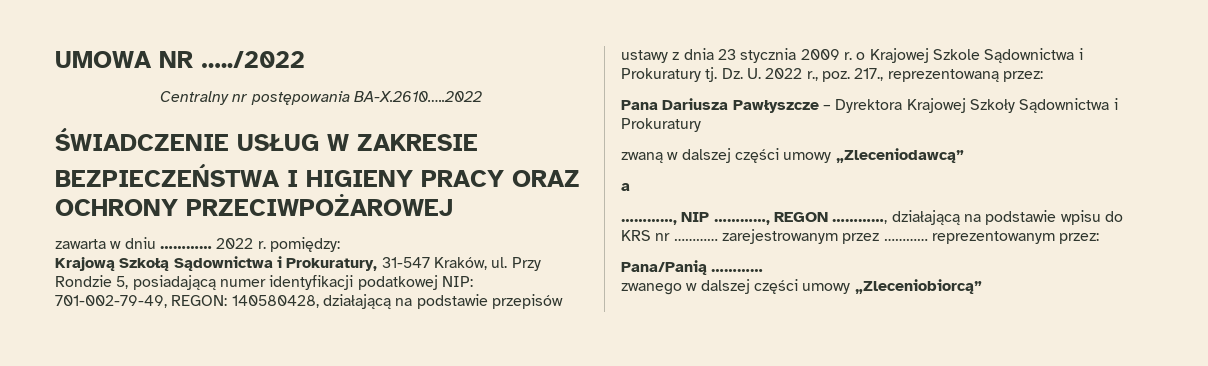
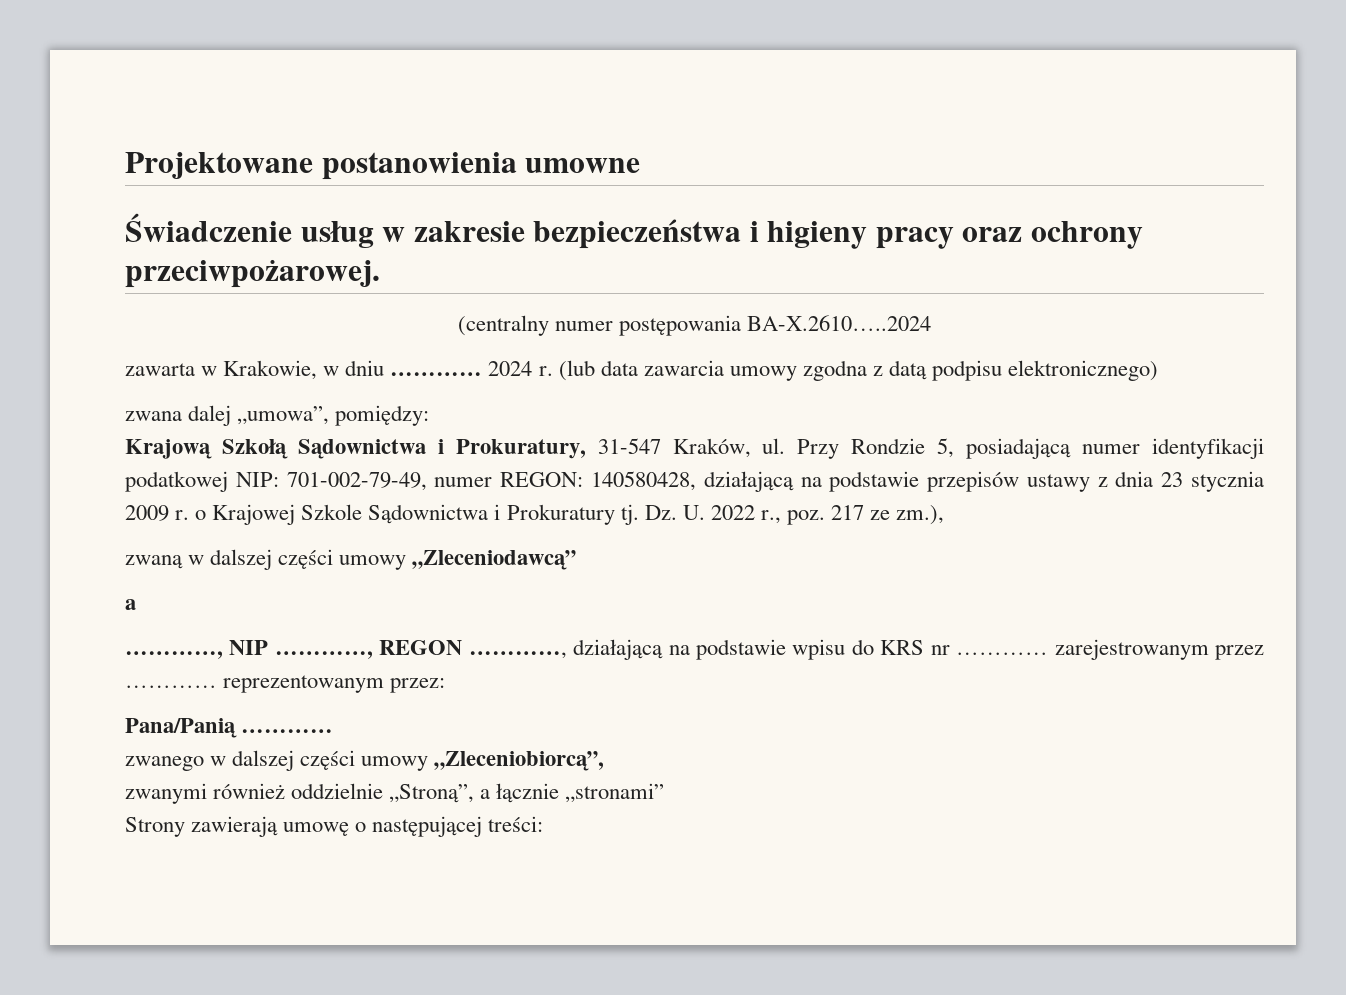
[55,51,305,68] [160,91,482,105] [55,128,478,151] [55,164,580,187] [55,194,453,216] [55,237,266,249] UMOWA NR …../2022 // Centralny nr postępowania BA-X.2610…..2022 // ŚWIADCZENIE USŁUG W ZAKRESIE // BEZPIECZEŃSTWA I HIGIENY PRACY ORAZ OCHRONY PRZECIWPOŻAROWEJ // zawarta w dniu ………… 2022 r. -> [125,152,641,180] [125,213,1143,249] [125,259,380,288] [457,315,932,336] [125,360,1159,381] [125,405,330,426] Projektowane postanowienia umowne // Świadczenie usług w zakresie bezpieczeństwa i higieny pracy oraz ochrony przeciwpożarowej. // (centralny numer postępowania BA-X.2610…..2024 // zawarta w Krakowie, w dniu ………… 2024 r. (lub data zawarcia umowy zgodna z datą podpisu elektronicznego) // zwana dalej „umowa”,
(167, 301) none -> [434,477,493,487] numer
[854,68,1043,82] [621,98,1118,113] [621,118,701,132] 217., reprezentowaną przez: // Pana Dariusza Pawłyszcze – Dyrektora Krajowej Szkoły Sądownictwa i Prokuratury -> [831,505,945,525] 217 ze zm.),
[854,279,982,294] „Zleceniobiorcą” -> [434,751,605,771] [125,783,665,804] [125,816,544,837] „Zleceniobiorcą”, // zwanymi również oddzielnie „Stroną”, a łącznie „stronami” // Strony zawierają umowę o następującej treści:

